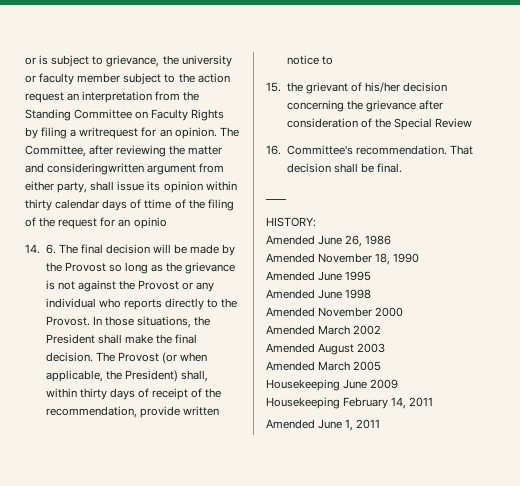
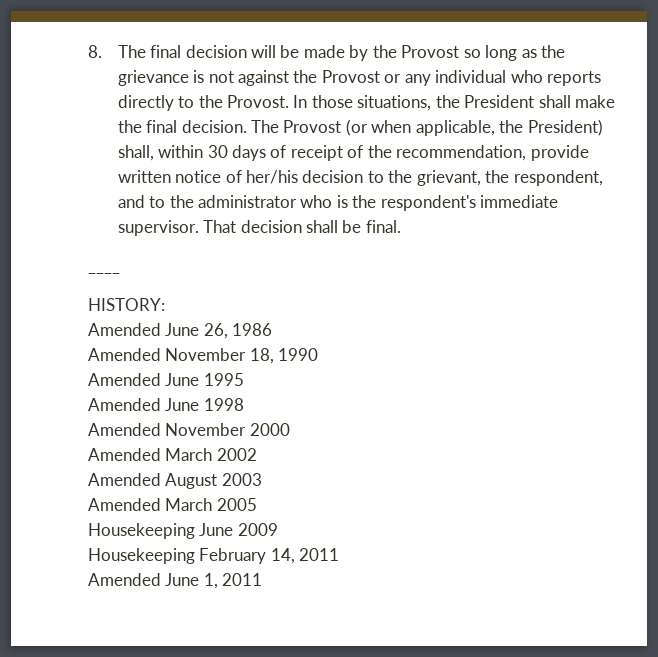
[25,55,232,67] [25,73,230,85] [25,91,200,103] [25,109,225,121] [25,127,239,139] [25,145,223,157] [25,163,225,175] [25,181,237,193] [25,199,234,211] [25,217,167,229] [25,244,56,254] or is subject to grievance, the university or faculty member subject to the action request an interpretation from the Standing Committee on Faculty Rights by filing a writrequest for an opinion. The Committee, after reviewing the matter and consideringwritten argument from either party, shall issue its opinion within thirty calendar days of ttime of the filing of the request for an opinio // 14. 6. -> [88,45,102,58] 8.
[79,388,107,400] thirty -> [207,145,228,158] 30
[321,56,333,65] [266,82,448,94] [286,100,444,112] [286,118,473,130] [266,145,447,155] to // 15. the grievant of his/her decision concerning the grievance after consideration of the Special Review // 16. Committee's recommendation. -> [225,170,603,186] [117,195,559,211] [117,220,199,236] of her/his decision to the grievant, the respondent, and to the administrator who is the respondent's immediate supervisor.

